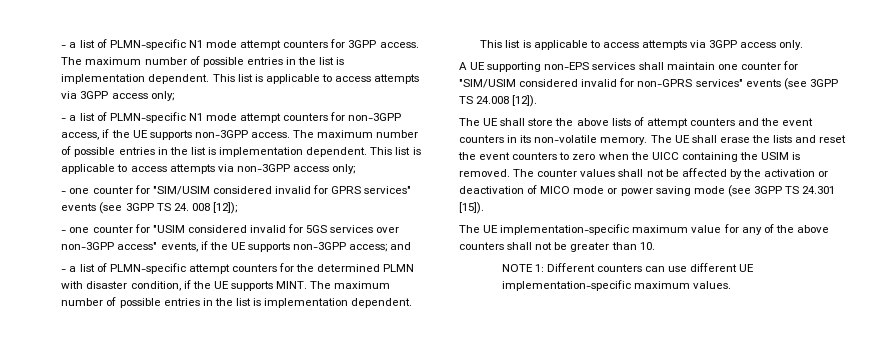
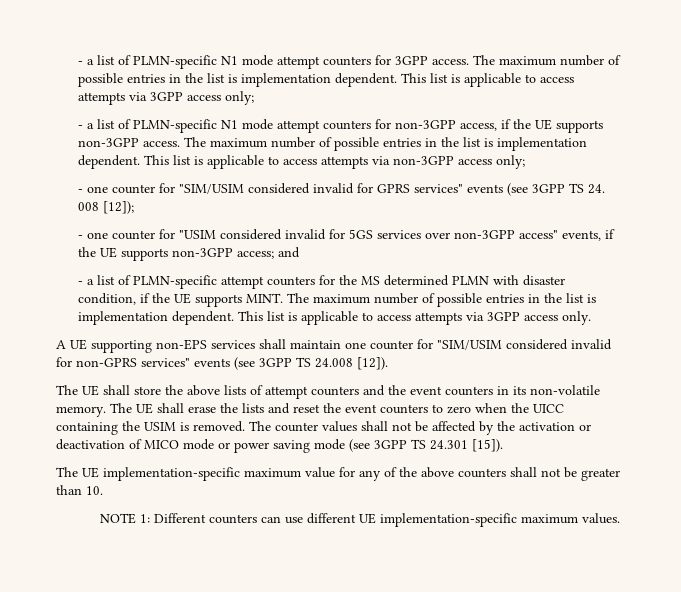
(315, 268) none -> [361,276,381,285] MS

